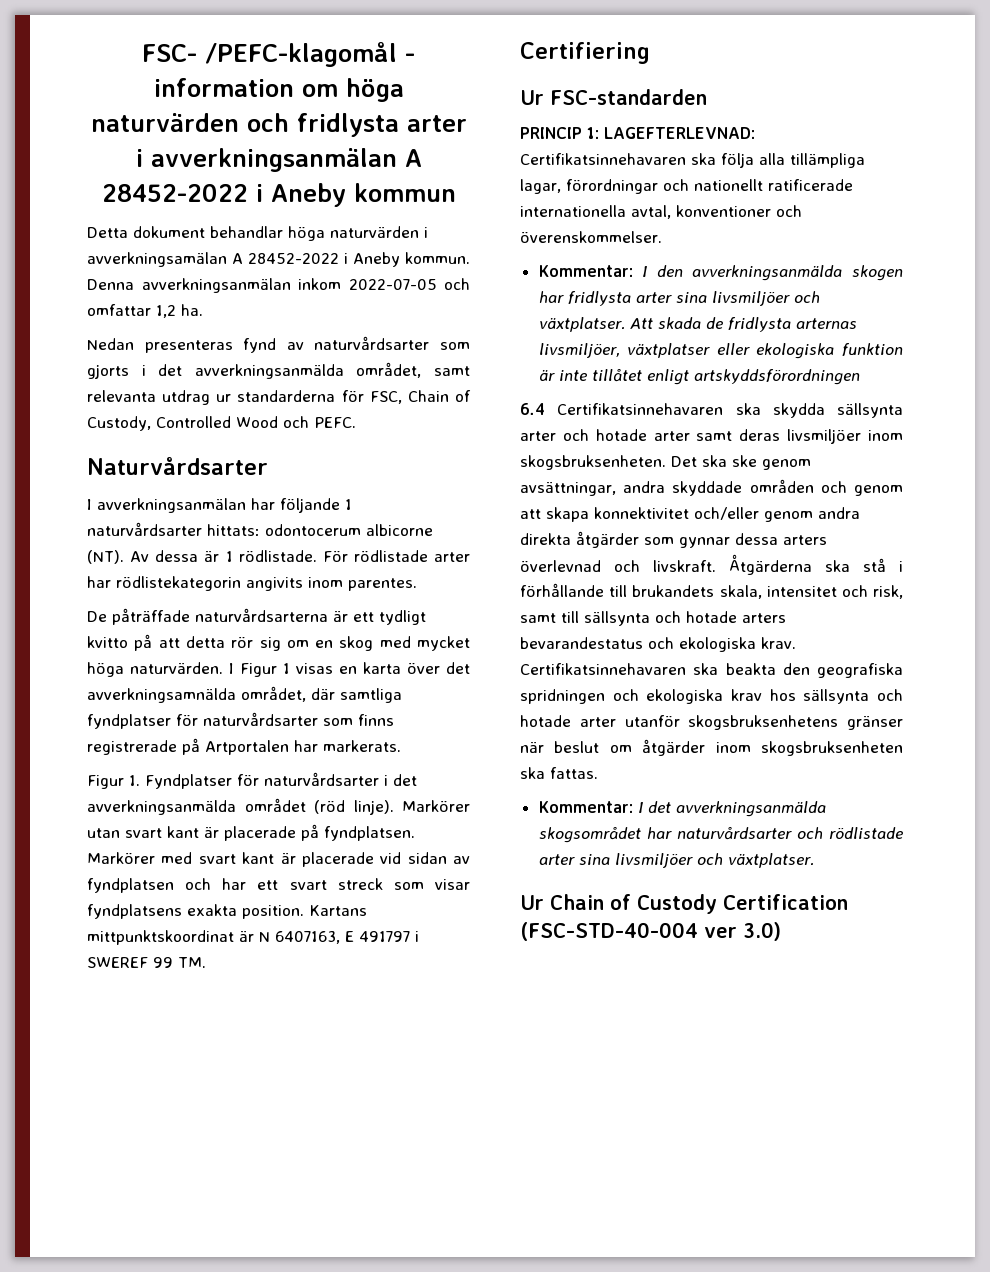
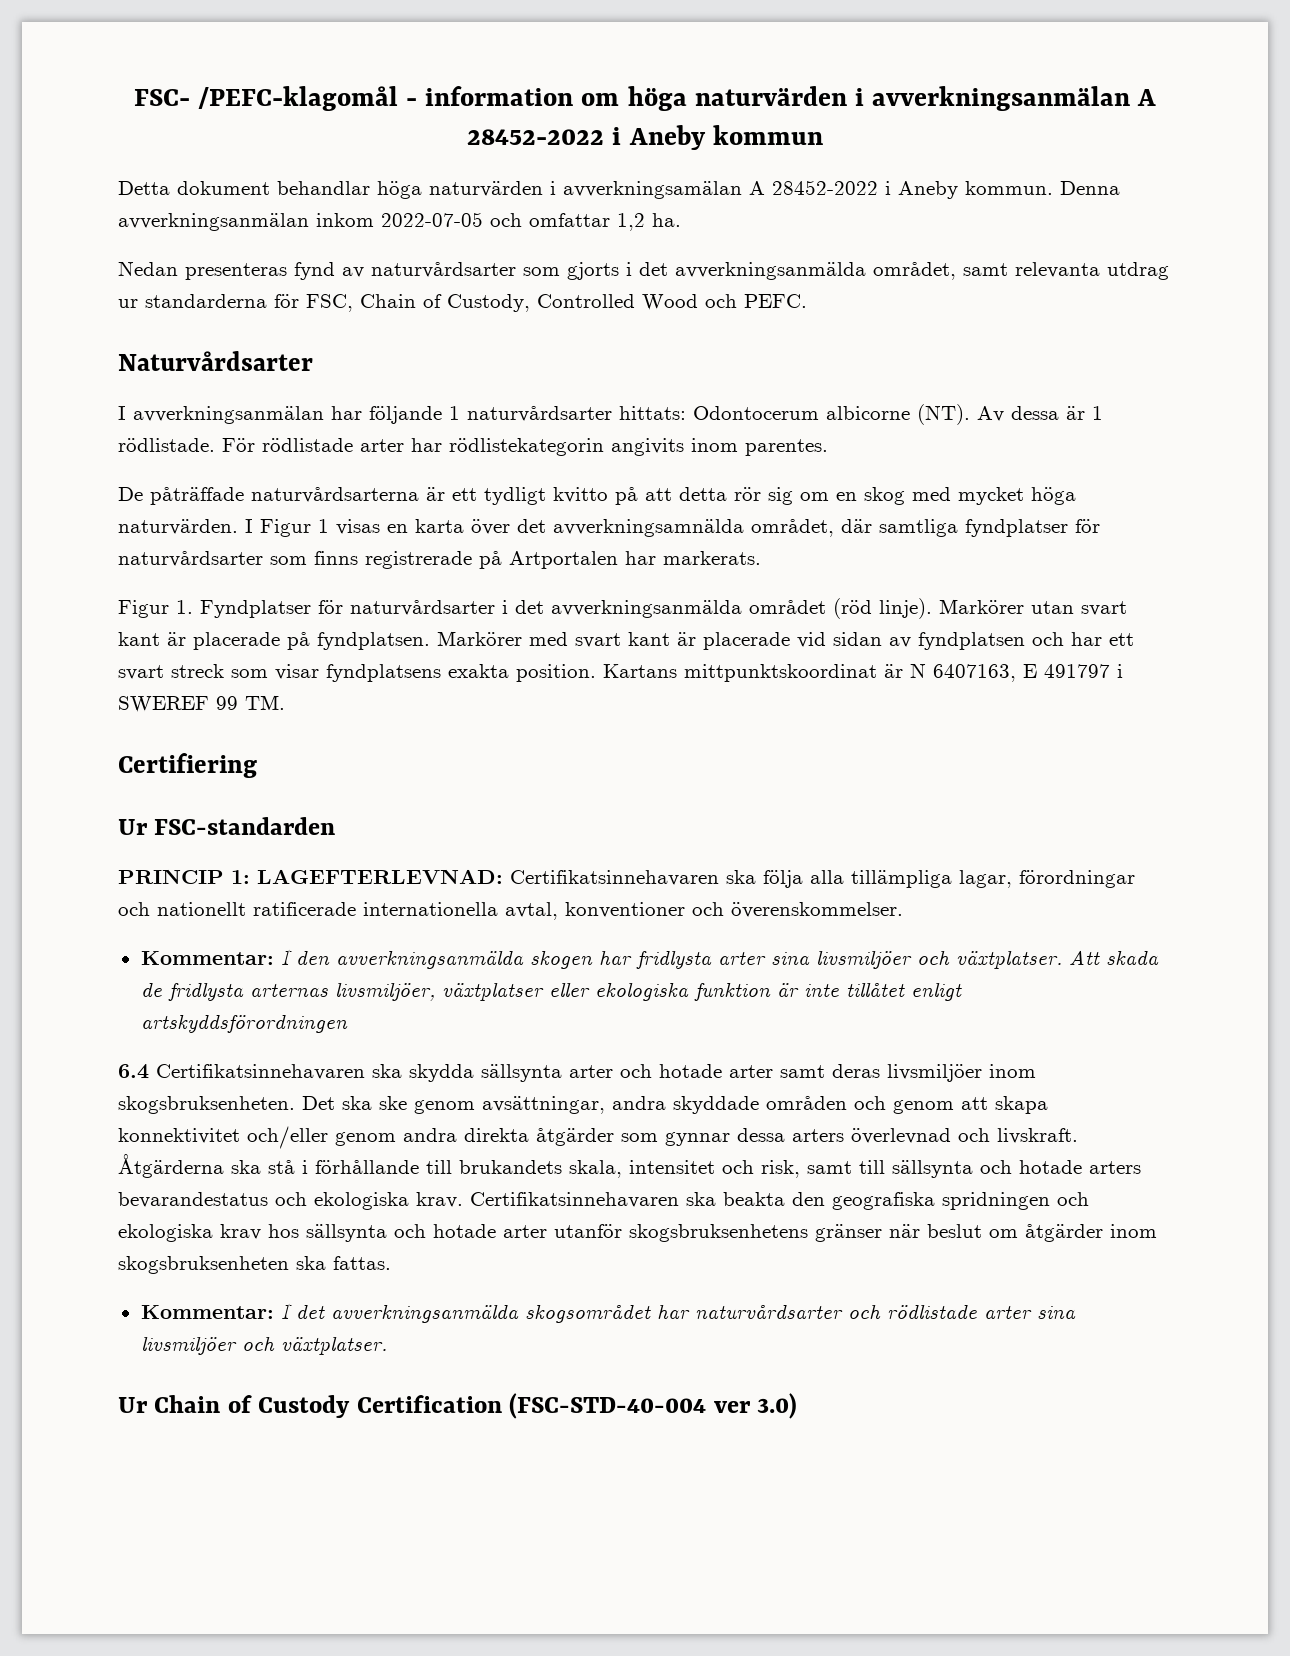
[246,113,467,137] och fridlysta arter -> (847, 96) none
[265,524,361,536] odontocerum -> [693,406,819,420] Odontocerum

